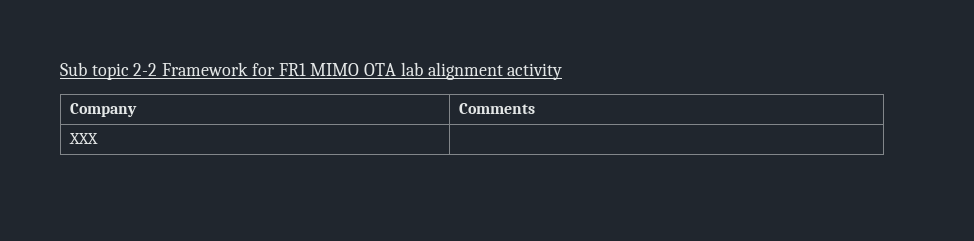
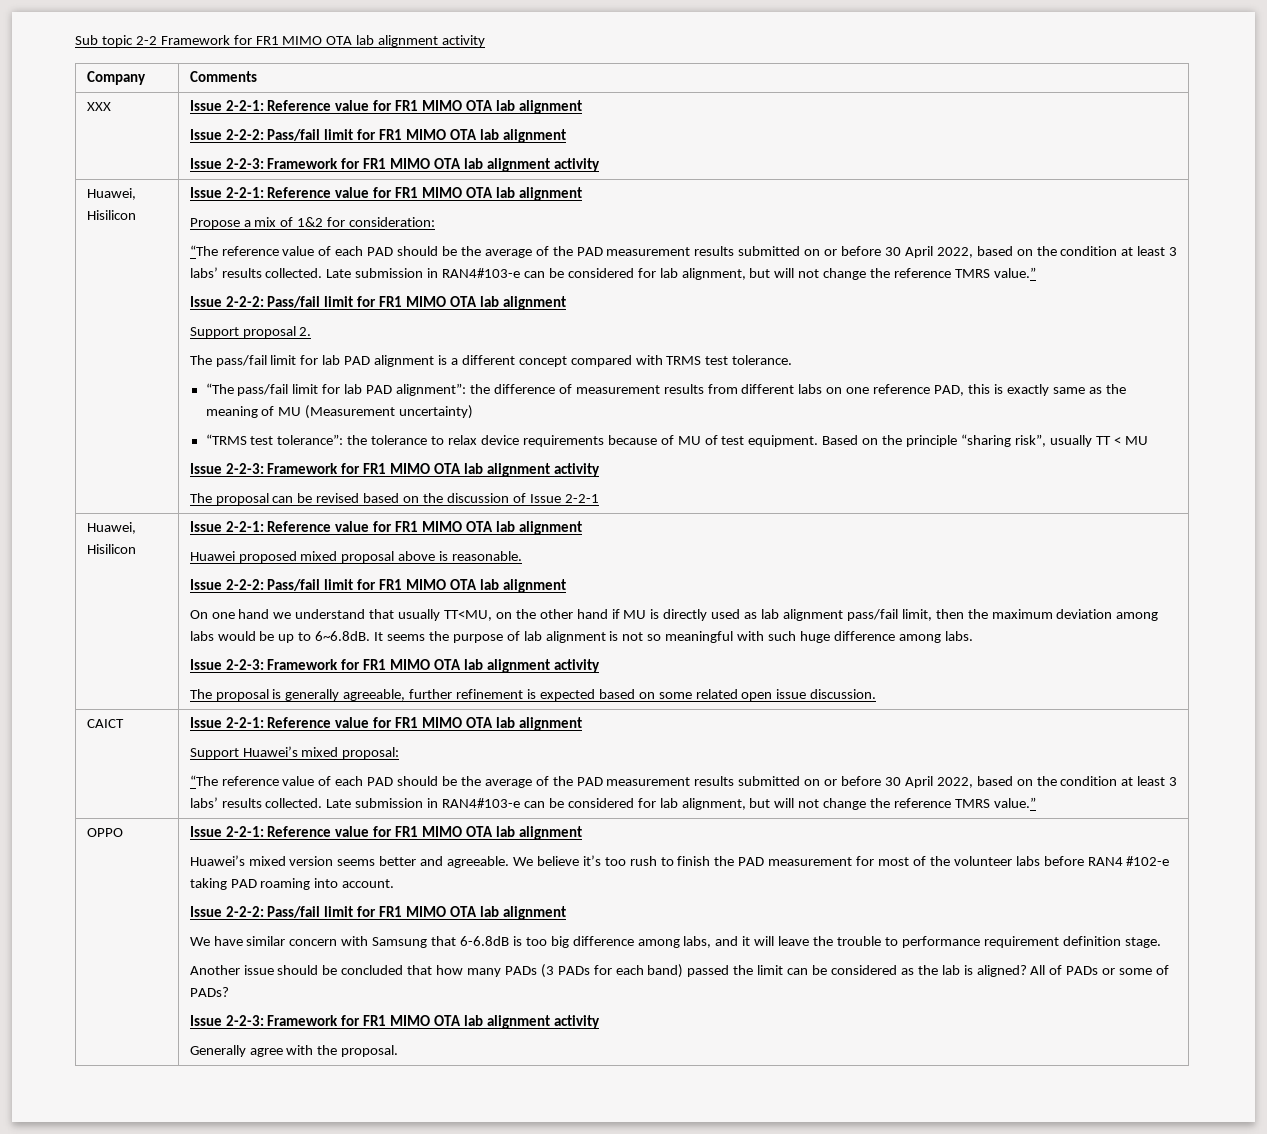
(98, 138) none -> [189,100,582,114] [189,129,566,143] [189,158,600,172] [86,188,136,200] [86,210,136,220] [189,187,582,201] [189,217,436,229] [189,245,1178,258] [189,267,1036,280] [189,296,566,310] [189,326,312,338] [189,355,793,367] [205,383,1126,396] [205,405,474,419] [205,434,1148,447] [189,463,600,477] [189,493,599,505] [86,522,136,534] [86,544,136,554] [189,521,582,535] [189,551,523,563] [189,579,566,593] [189,609,1159,621] [189,631,973,643] [189,659,600,673] [189,689,877,701] [86,719,124,728] [189,717,582,731] [189,746,400,759] [189,775,1178,788] [189,797,1036,810] [86,828,123,837] [189,826,582,840] [189,855,1170,868] [189,878,395,890] [189,906,566,920] [189,936,1161,948] [189,964,1170,978] [189,987,229,997] [189,1015,600,1029] [189,1045,399,1057] Issue 2-2-1: Reference value for FR1 MIMO OTA lab alignment // Issue 2-2-2: Pass/fail limit for FR1 MIMO OTA lab alignment // Issue 2-2-3: Framework for FR1 MIMO OTA lab alignment activity // Huawei, Hisilicon | Issue 2-2-1: Reference value for FR1 MIMO OTA lab alignment // Propose a mix of 1&2 for consideration: // “The reference value of each PAD should be the average of the PAD measurement results submitted on or before 30 April 2022, based on the condition at least 3 labs’ results collected. Late submission in RAN4#103-e can be considered for lab alignment, but will not change the reference TMRS value.” // Issue 2-2-2: Pass/fail limit for FR1 MIMO OTA lab alignment // Support proposal 2. // The pass/fail limit for lab PAD alignment is a different concept compared with TRMS test tolerance. // “The pass/fail limit for lab PAD alignment”: the difference of measurement results from different labs on one reference PAD, this is exactly same as the meaning of MU (Measurement uncertainty) // “TRMS test tolerance”: the tolerance to relax device requirements because of MU of test equipment. Based on the principle “sharing risk”, usually TT < MU // Issue 2-2-3: Framework for FR1 MIMO OTA lab alignment activity // The proposal can be revised based on the discussion of Issue 2-2-1 // Huawei, Hisilicon | Issue 2-2-1: Reference value for FR1 MIMO OTA lab alignment // Huawei proposed mixed proposal above is reasonable. // Issue 2-2-2: Pass/fail limit for FR1 MIMO OTA lab alignment // On one hand we understand that usually TT<MU, on the other hand if MU is directly used as lab alignment pass/fail limit, then the maximum deviation among labs would be up to 6~6.8dB. It seems the purpose of lab alignment is not so meaningful with such huge difference among labs. // Issue 2-2-3: Framework for FR1 MIMO OTA lab alignment activity // The proposal is generally agreeable, further refinement is expected based on some related open issue discussion. // CAICT | Issue 2-2-1: Reference value for FR1 MIMO OTA lab alignment // Support Huawei’s mixed proposal: // “The reference value of each PAD should be the average of the PAD measurement results submitted on or before 30 April 2022, based on the condition at least 3 labs’ results collected. Late submission in RAN4#103-e can be considered for lab alignment, but will not change the reference TMRS value.” // OPPO | Issue 2-2-1: Reference value for FR1 MIMO OTA lab alignment // Huawei’s mixed version seems better and agreeable. We believe it’s too rush to finish the PAD measurement for most of the volunteer labs before RAN4 #102-e taking PAD roaming into account. // Issue 2-2-2: Pass/fail limit for FR1 MIMO OTA lab alignment // We have similar concern with Samsung that 6-6.8dB is too big difference among labs, and it will leave the trouble to performance requirement definition stage. // Another issue should be concluded that how many PADs (3 PADs for each band) passed the limit can be considered as the lab is aligned? All of PADs or some of PADs? // Issue 2-2-3: Framework for FR1 MIMO OTA lab alignment activity // Generally agree with the proposal.

